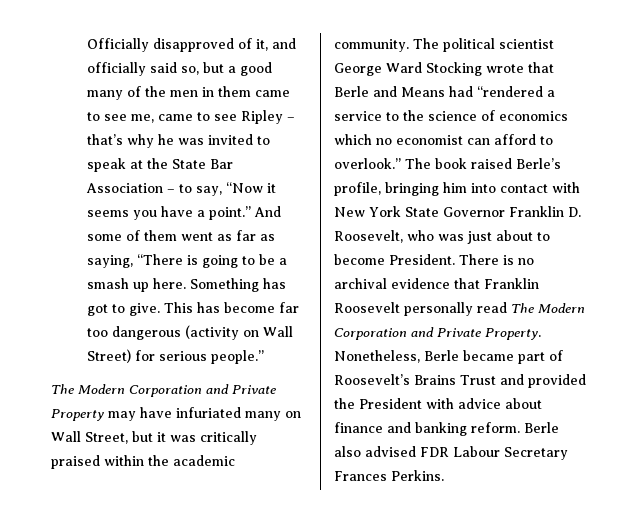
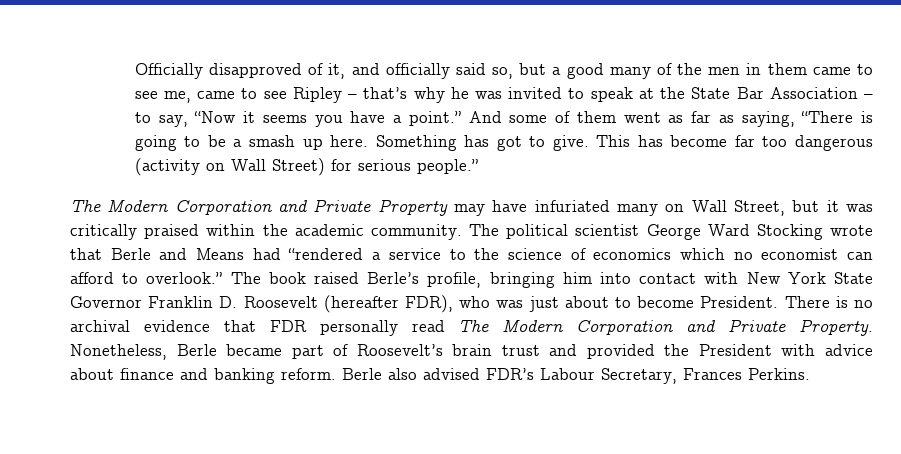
[334,230,403,243] Roosevelt, -> [243,295,453,313] Roosevelt (hereafter FDR),
[484,278,539,289] [334,302,400,313] Franklin Roosevelt -> [269,320,307,332] FDR
[414,375,496,385] Brains Trust -> [452,344,540,356] brain trust
[420,446,568,460] FDR Labour Secretary -> [486,368,677,384] FDR’s Labour Secretary,

